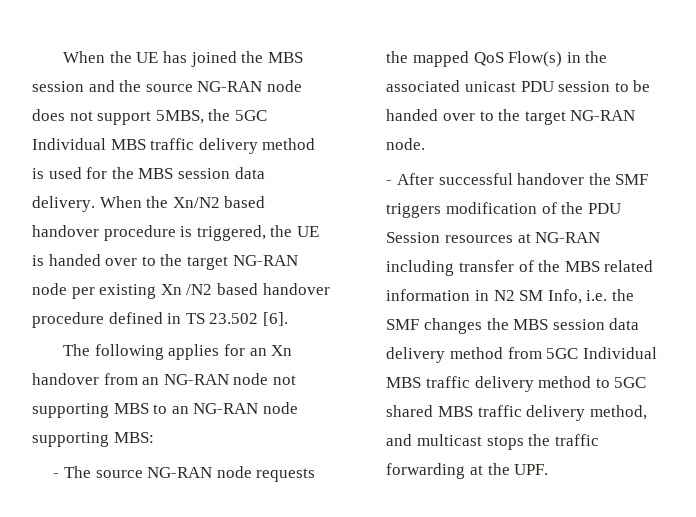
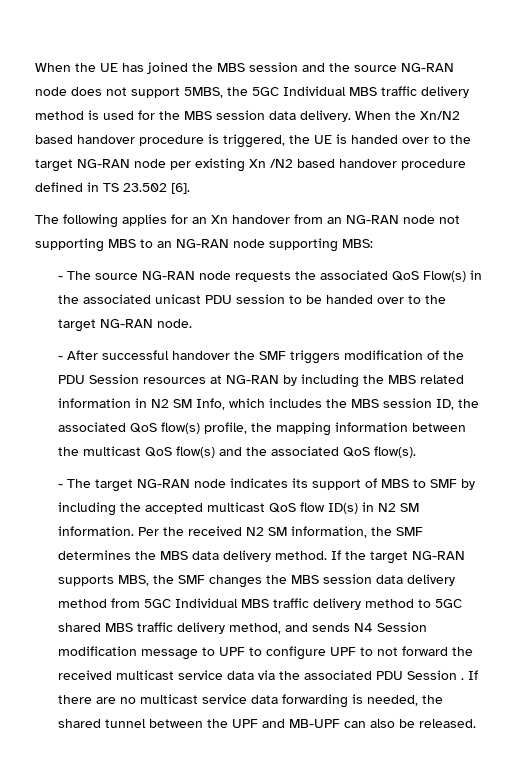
[412,51,469,67] mapped -> [320,270,389,280] associated
[386,260,534,276] including transfer of -> [283,374,360,388] by including
[586,290,608,301] i.e. -> [229,398,480,410] [58,422,467,436] [58,446,417,458] [58,478,476,492] [58,502,420,516] [58,526,424,538] [58,550,466,564] [58,575,150,586] which includes the MBS session ID, the associated QoS flow(s) profile, the mapping information between the multicast QoS flow(s) and the associated QoS flow(s). // - The target NG-RAN node indicates its support of MBS to SMF by including the accepted multicast QoS flow ID(s) in N2 SM information. Per the received N2 SM information, the SMF determines the MBS data delivery method. If the target NG-RAN supports MBS,
[416,434,599,450] [386,463,549,479] multicast stops the traffic forwarding at the UPF. -> [312,622,428,632] [58,646,474,660] [58,670,479,680] [58,694,444,708] [58,719,477,728] sends N4 Session modification message to UPF to configure UPF to not forward the received multicast service data via the associated PDU Session . If there are no multicast service data forwarding is needed, the shared tunnel between the UPF and MB-UPF can also be released.

